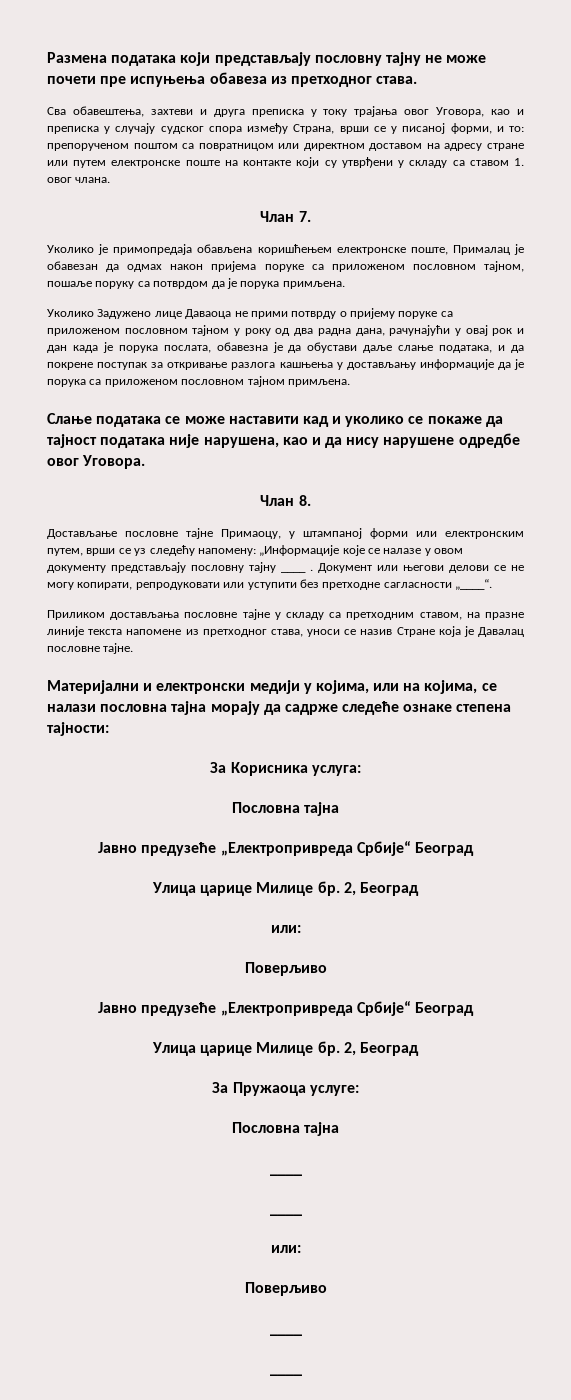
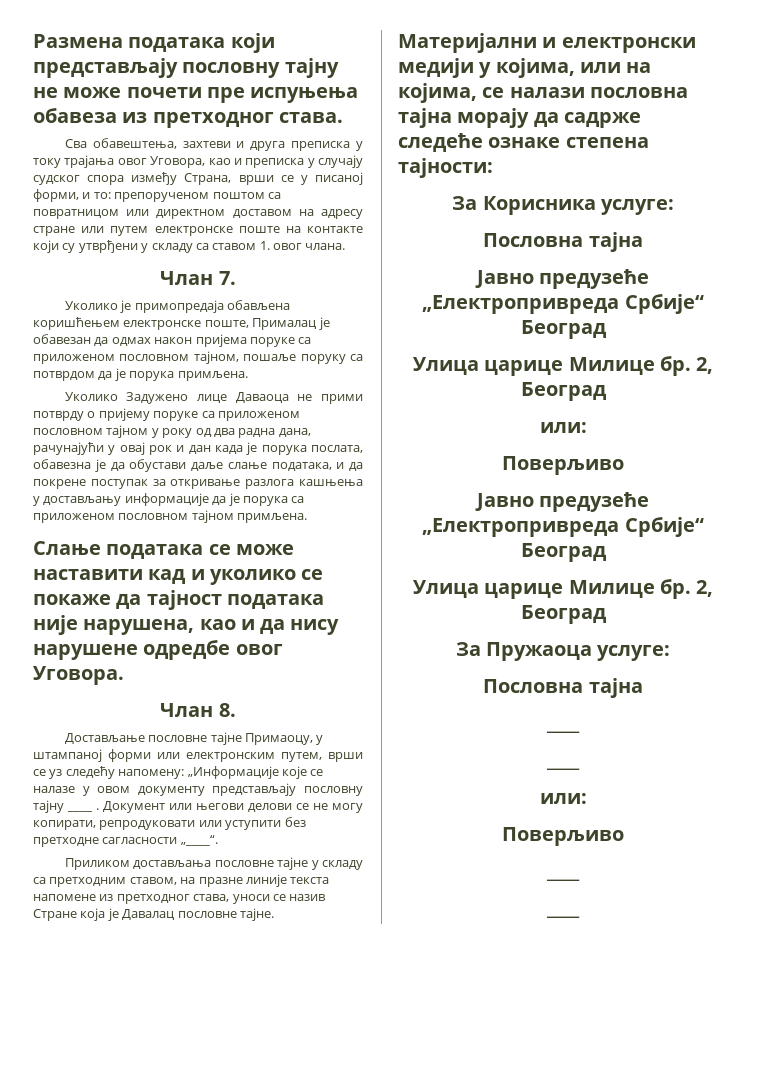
[311,765,361,776] услуга: -> [600,199,674,215] услуге:

